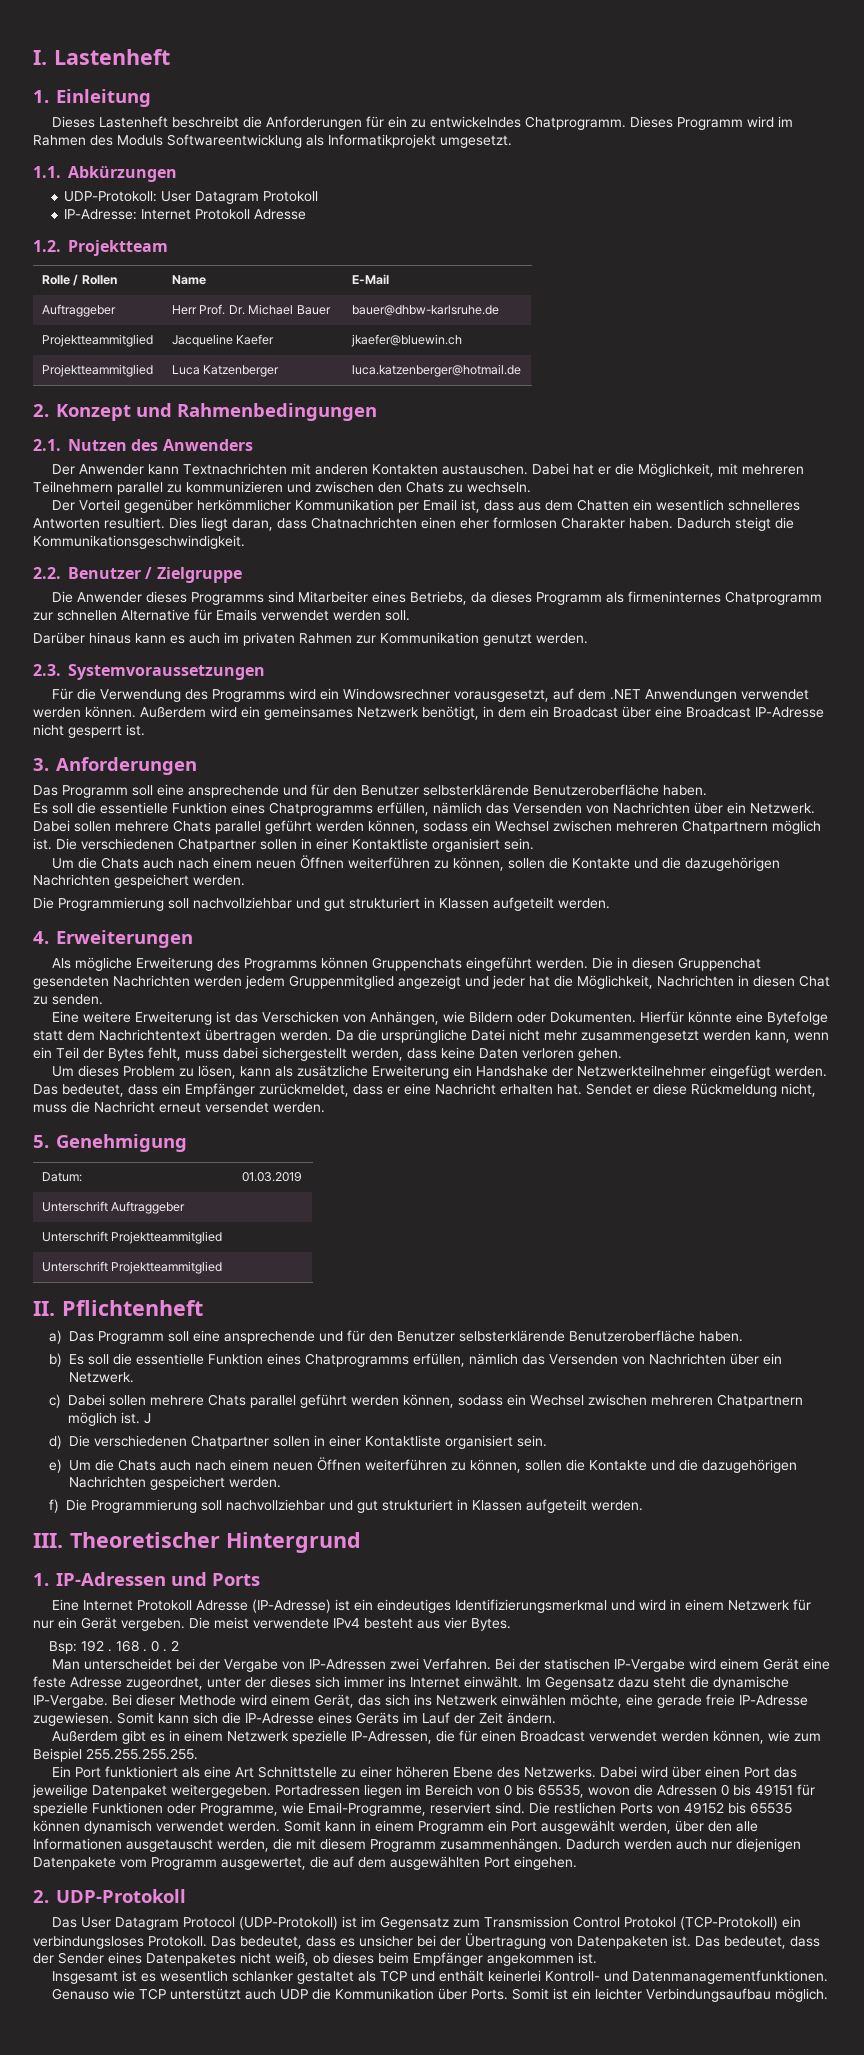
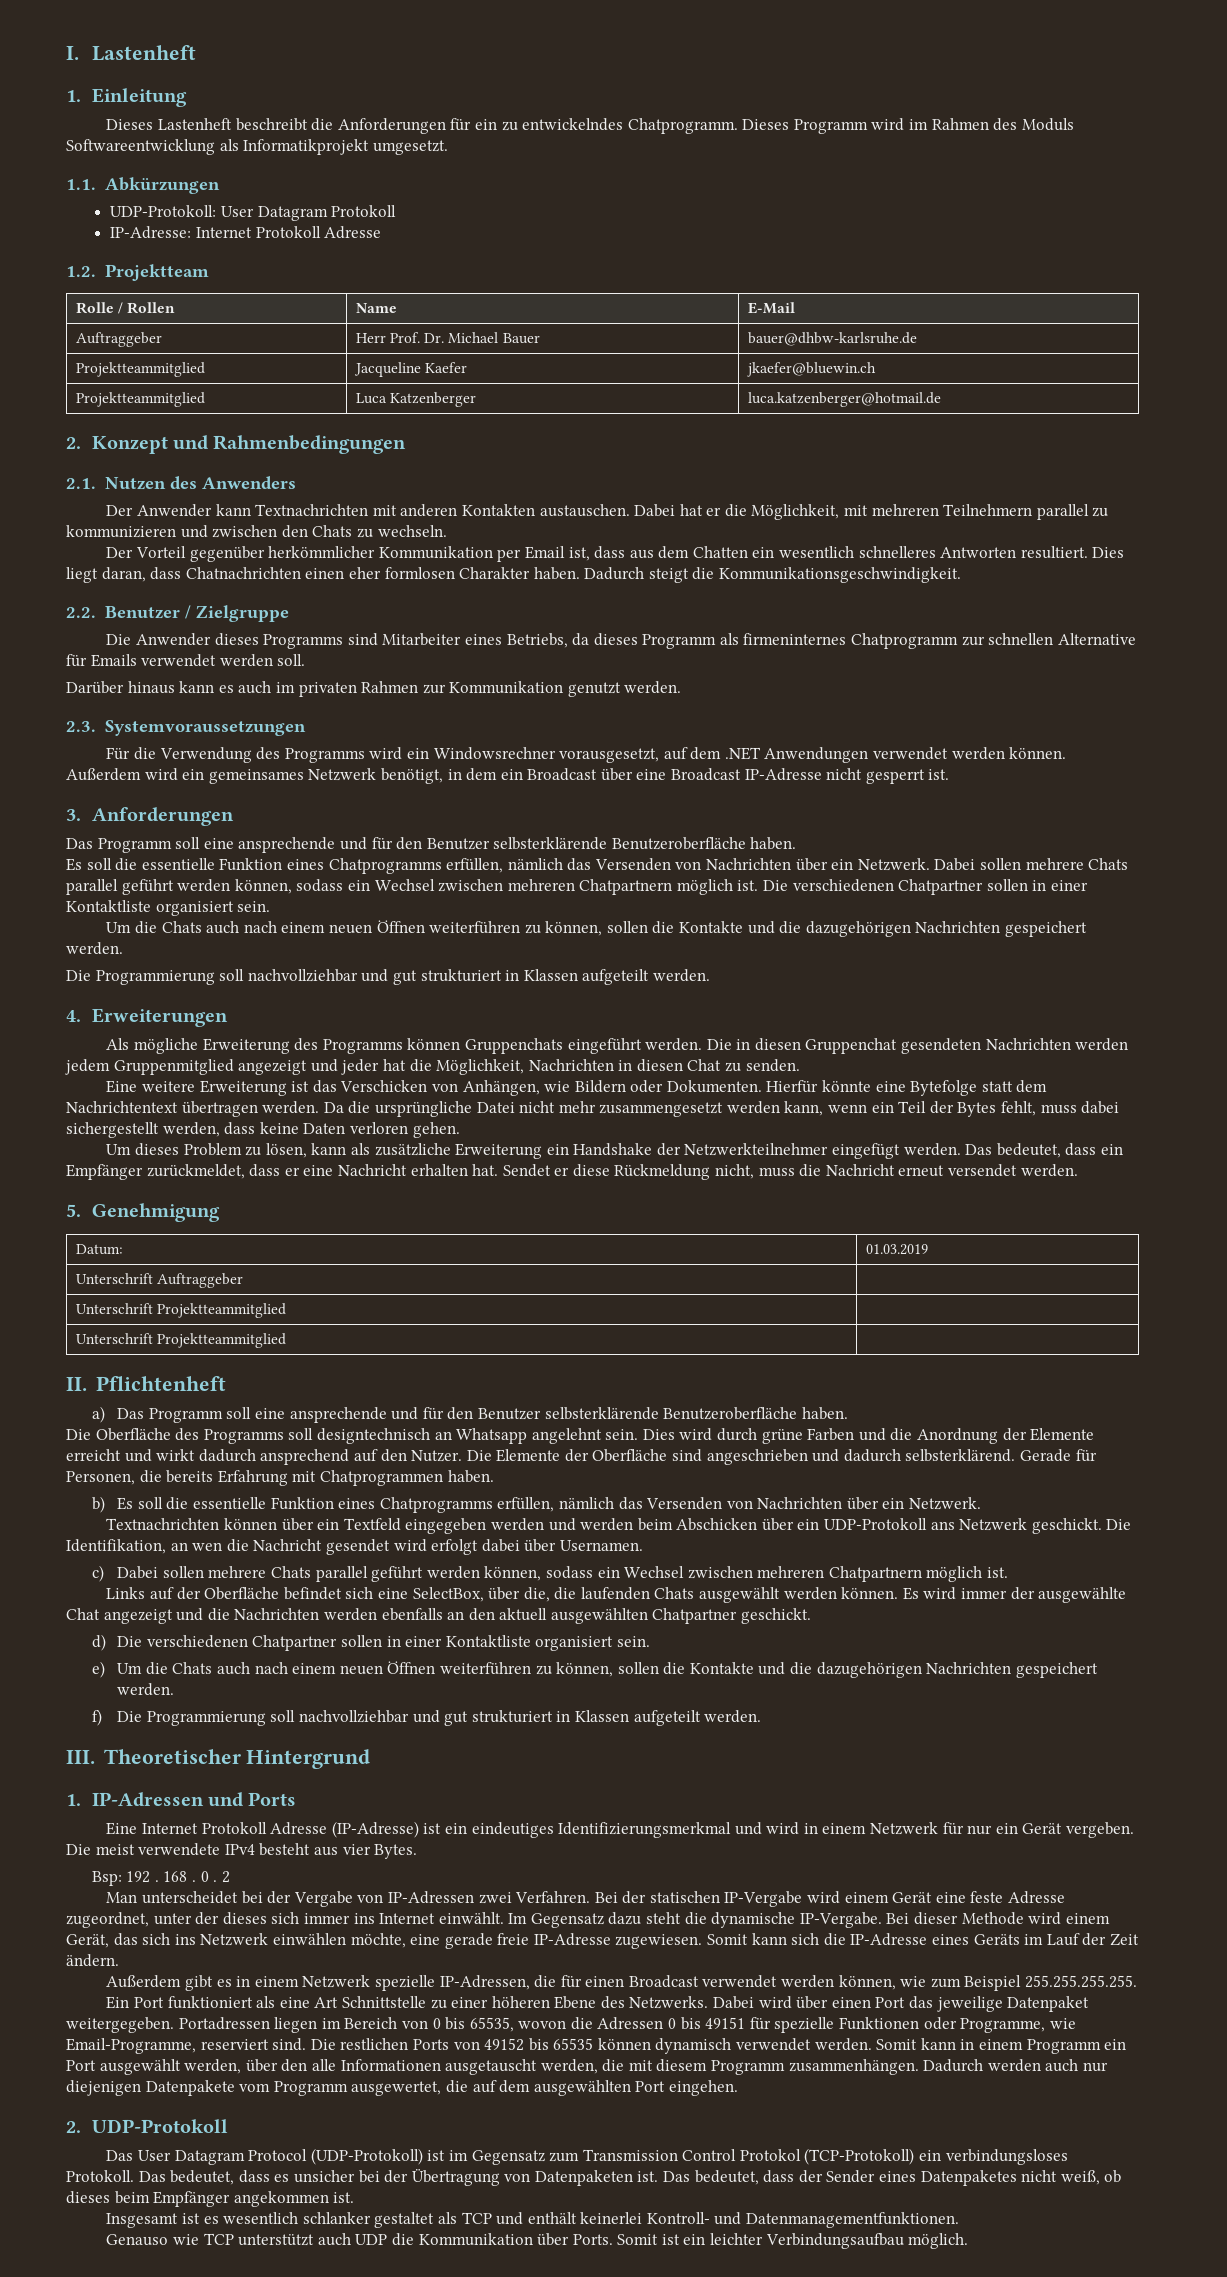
(743, 1336) none -> [66,1428,1095,1444] [66,1449,1097,1465] [66,1470,494,1486] // Die Oberfläche des Programms soll designtechnisch an Whatsapp angelehnt sein. Dies wird durch grüne Farben und die Anordnung der Elemente erreicht und wirkt dadurch ansprechend auf den Nutzer. Die Elemente der Oberfläche sind angeschrieben und dadurch selbsterklärend. Gerade für Personen, die bereits Erfahrung mit Chatprogrammen haben.
(134, 1377) none -> [106,1518,1132,1534] [66,1539,643,1555] // Textnachrichten können über ein Textfeld eingegeben werden und werden beim Abschicken über ein UDP-Protokoll ans Netzwerk geschickt. Die Identifikation, an wen die Nachricht gesendet wird erfolgt dabei über Usernamen.
[143,1413,151,1424] J -> [106,1587,1127,1603] [66,1608,812,1624] // Links auf der Oberfläche befindet sich eine SelectBox, über die, die laufenden Chats ausgewählt werden können. Es wird immer der ausgewählte Chat angezeigt und die Nachrichten werden ebenfalls an den aktuell ausgewählten Chatpartner geschickt.

